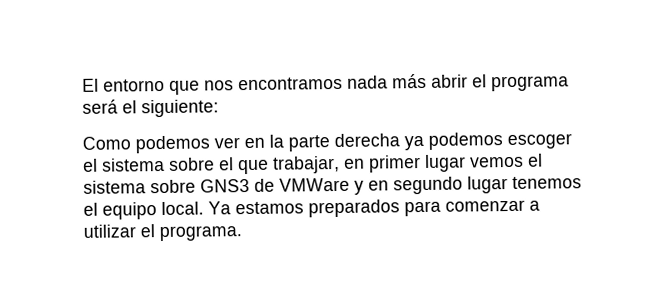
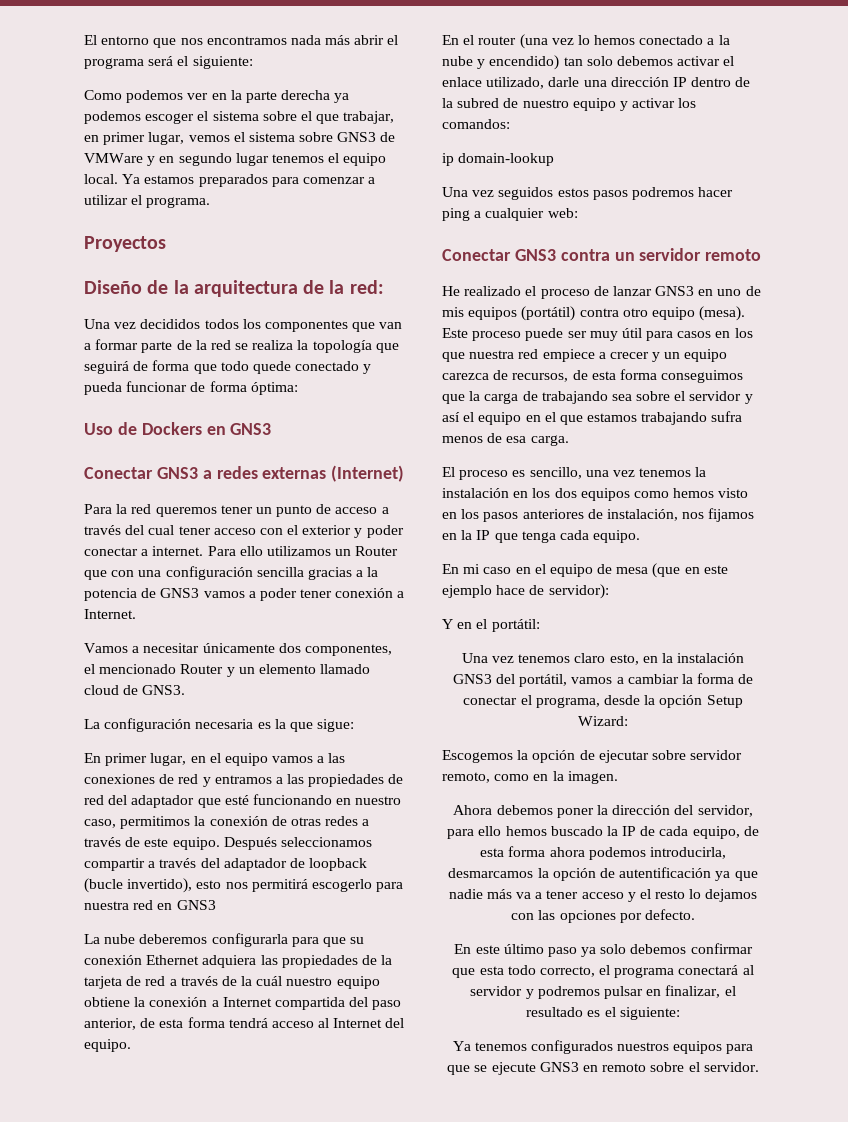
[425,154,466,172] lugar -> [148,132,185,145] lugar,
(242, 233) none -> [84,236,166,252] [84,280,384,297] [84,319,403,332] [84,339,399,353] [84,360,372,374] [84,381,298,395] [84,422,272,435] [84,465,405,482] [84,504,389,517] [84,525,404,538] [84,546,399,556] [84,566,379,580] [84,588,405,601] [84,609,136,619] [84,643,392,656] [84,664,371,677] [84,685,186,695] [84,718,355,732] [84,753,346,766] [84,774,404,787] [84,794,402,808] [84,816,370,829] [84,837,372,850] [84,858,368,871] [84,878,404,893] [84,900,216,910] [84,933,365,947] [84,955,393,968] [84,976,380,989] [84,997,402,1010] [84,1017,405,1030] [84,1039,131,1052] [442,34,730,49] [442,55,735,70] [442,77,751,89] [442,98,697,111] [442,119,510,129] [442,153,555,166] [442,187,734,200] [442,208,578,221] [442,248,762,261] [442,286,761,299] [442,306,746,321] [442,328,753,341] [442,349,728,362] [442,369,744,383] [442,391,753,404] [442,411,743,425] [442,433,569,446] [442,467,707,480] [442,488,749,501] [442,508,755,522] [442,530,641,543] [442,563,728,578] [442,584,609,599] [442,619,540,632] [461,653,745,665] [452,673,754,687] [463,695,743,708] [578,716,628,726] [442,750,743,763] [442,771,618,784] [453,805,753,818] [447,826,759,839] [480,846,726,860] [448,867,758,881] [448,889,758,902] [511,909,695,923] [454,943,753,957] [452,965,754,978] [470,985,736,999] [526,1007,680,1020] [452,1040,754,1054] [447,1062,759,1075] // Proyectos // Diseño de la arquitectura de la red: // Una vez decididos todos los componentes que van a formar parte de la red se realiza la topología que seguirá de forma que todo quede conectado y pueda funcionar de forma óptima: // Uso de Dockers en GNS3 // Conectar GNS3 a redes externas (Internet) // Para la red queremos tener un punto de acceso a través del cual tener acceso con el exterior y poder conectar a internet. Para ello utilizamos un Router que con una configuración sencilla gracias a la potencia de GNS3 vamos a poder tener conexión a Internet. // Vamos a necesitar únicamente dos componentes, el mencionado Router y un elemento llamado cloud de GNS3. // La configuración necesaria es la que sigue: // En primer lugar, en el equipo vamos a las conexiones de red y entramos a las propiedades de red del adaptador que esté funcionando en nuestro caso, permitimos la conexión de otras redes a través de este equipo. Después seleccionamos compartir a través del adaptador de loopback (bucle invertido), esto nos permitirá escogerlo para nuestra red en GNS3 // La nube deberemos configurarla para que su conexión Ethernet adquiera las propiedades de la tarjeta de red a través de la cuál nuestro equipo obtiene la conexión a Internet compartida del paso anterior, de esta forma tendrá acceso al Internet del equipo. // En el router (una vez lo hemos conectado a la nube y encendido) tan solo debemos activar el enlace utilizado, darle una dirección IP dentro de la subred de nuestro equipo y activar los comandos: // ip domain-lookup // Una vez seguidos estos pasos podremos hacer ping a cualquier web: // Conectar GNS3 contra un servidor remoto // He realizado el proceso de lanzar GNS3 en uno de mis equipos (portátil) contra otro equipo (mesa). Este proceso puede ser muy útil para casos en los que nuestra red empiece a crecer y un equipo carezca de recursos, de esta forma conseguimos que la carga de trabajando sea sobre el servidor y así el equipo en el que estamos trabajando sufra menos de esa carga. // El proceso es sencillo, una vez tenemos la instalación en los dos equipos como hemos visto en los pasos anteriores de instalación, nos fijamos en la IP que tenga cada equipo. // En mi caso en el equipo de mesa (que en este ejemplo hace de servidor): // Y en el portátil: // Una vez tenemos claro esto, en la instalación GNS3 del portátil, vamos a cambiar la forma de conectar el programa, desde la opción Setup Wizard: // Escogemos la opción de ejecutar sobre servidor remoto, como en la imagen. // Ahora debemos poner la dirección del servidor, para ello hemos buscado la IP de cada equipo, de esta forma ahora podemos introducirla, desmarcamos la opción de autentificación ya que nadie más va a tener acceso y el resto lo dejamos con las opciones por defecto. // En este último paso ya solo debemos confirmar que esta todo correcto, el programa conectará al servidor y podremos pulsar en finalizar, el resultado es el siguiente: // Ya tenemos configurados nuestros equipos para que se ejecute GNS3 en remoto sobre el servidor.

